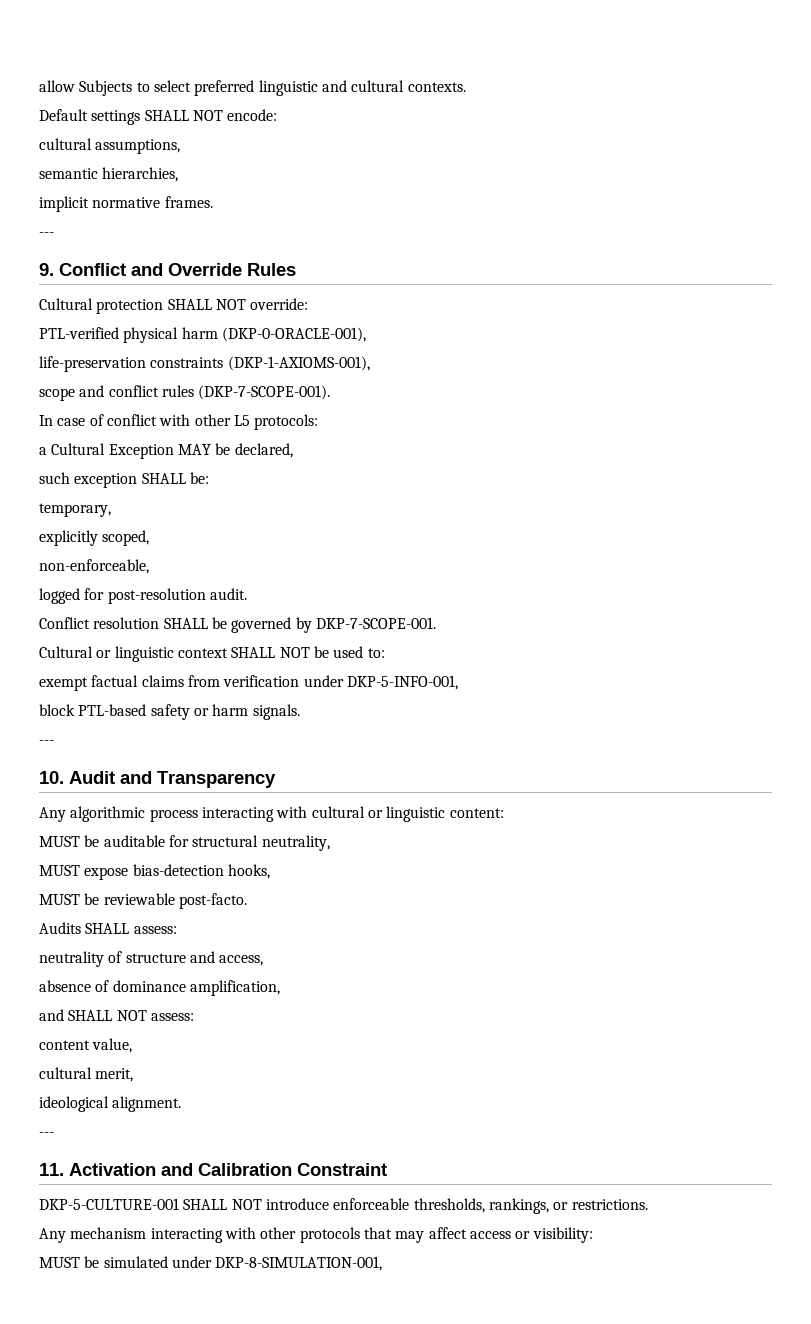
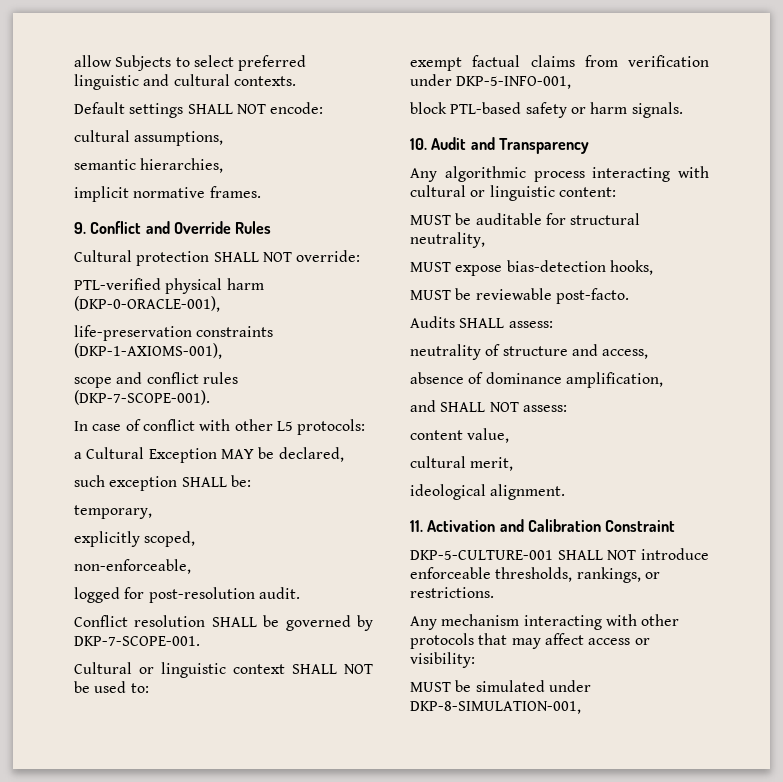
[39,232,54,237] // --- -> (261, 192) none
[39,740,54,745] // --- -> (683, 110) none
[39,1132,54,1137] // --- -> (566, 492) none

